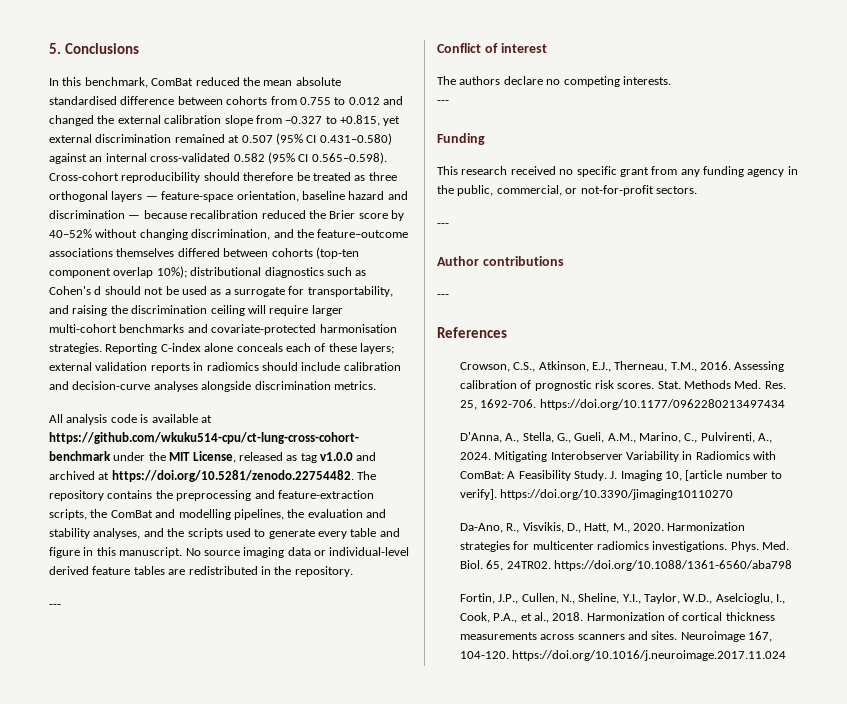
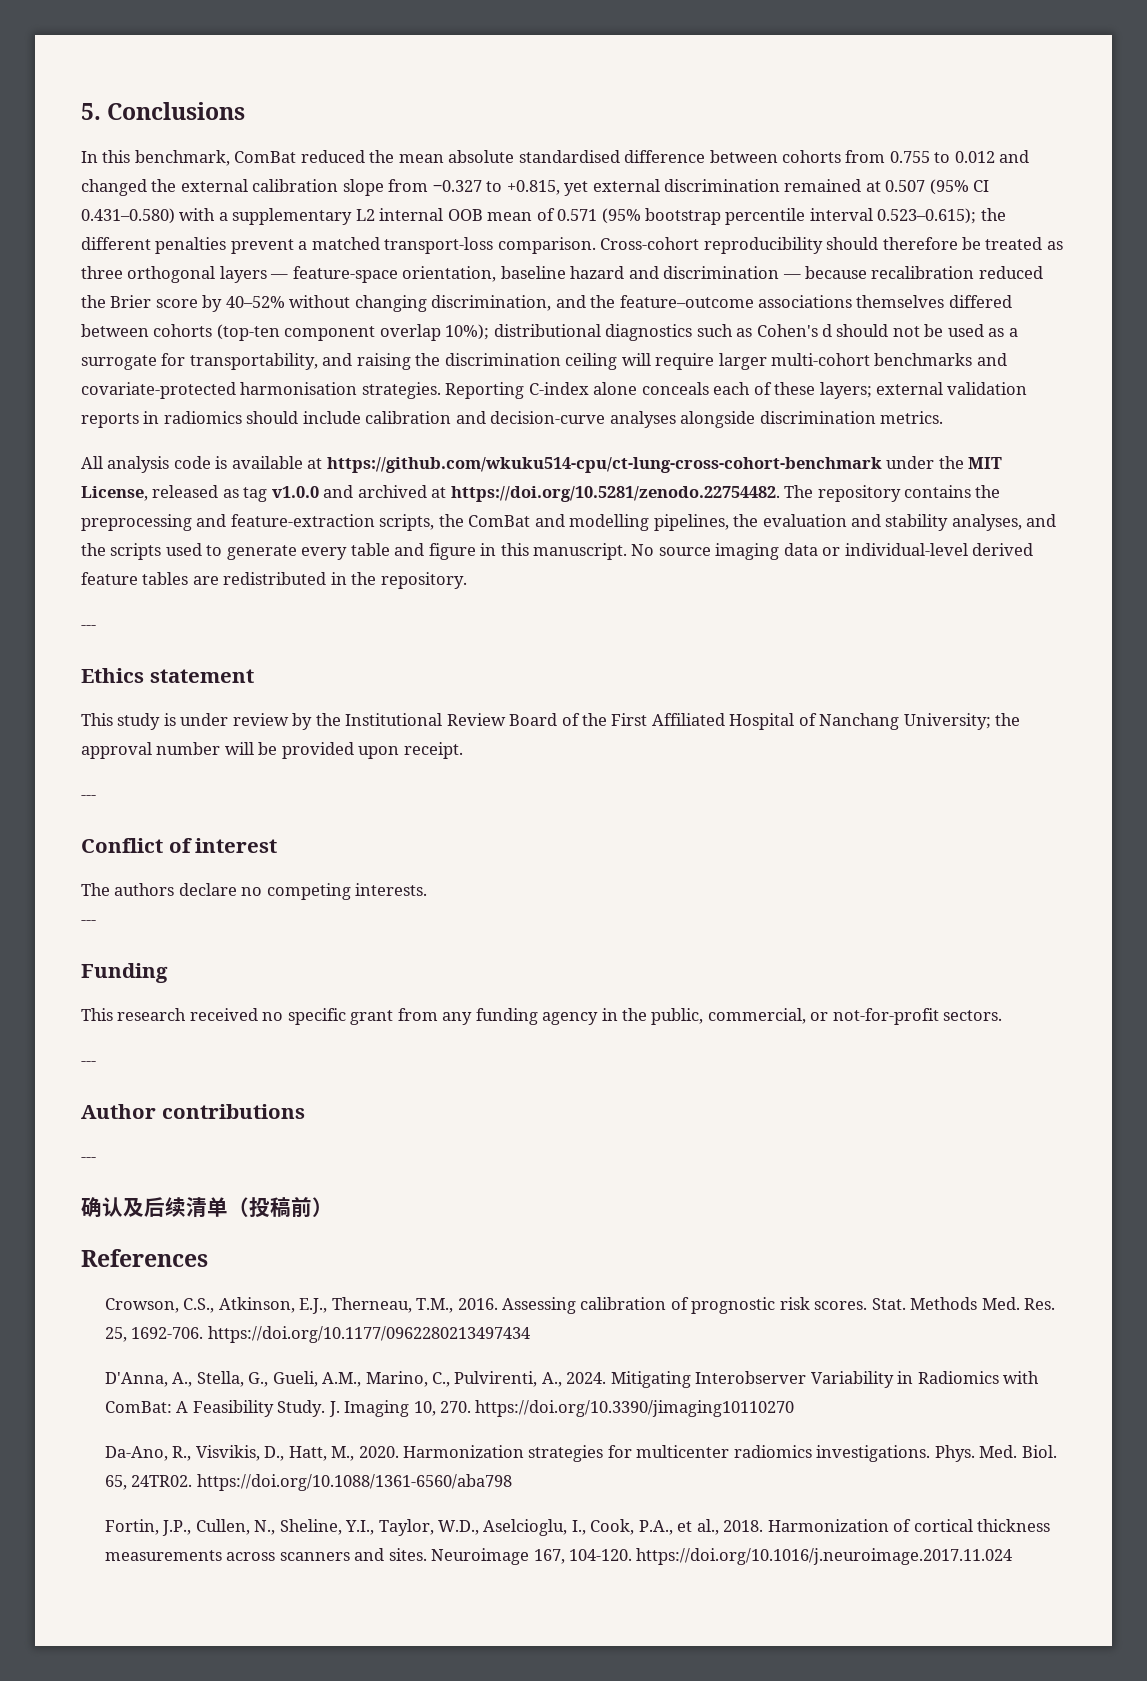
[49,152,387,164] against an internal cross-validated 0.582 (95% CI 0.565–0.598). -> [179,208,1006,225] [81,237,596,254] with a supplementary L2 internal OOB mean of 0.571 (95% bootstrap percentile interval 0.523–0.615); the different penalties prevent a matched transport-loss comparison.
(61, 606) none -> [81,668,254,683] [81,713,1021,730] [81,742,463,759] [81,795,96,800] // Ethics statement // This study is under review by the Institutional Review Board of the First Affiliated Hospital of Nanchang University; the approval number will be provided upon receipt. // ---
(449, 296) none -> [81,1197,333,1218] // 确认及后续清单（投稿前）
[685,470,783,481] [459,489,497,500] [article number to verify]. -> [439,1401,471,1413] 270.

